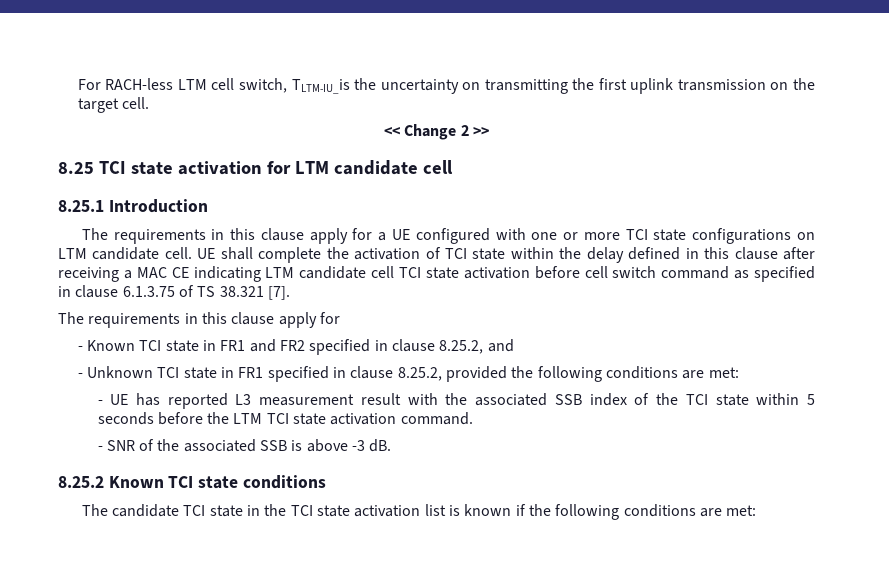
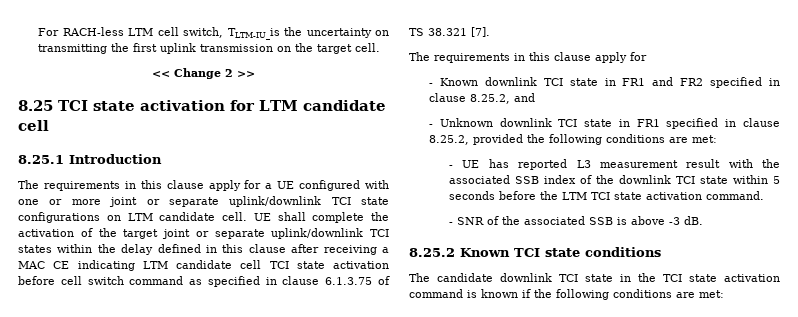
(620, 236) none -> [109,196,322,207] joint or separate uplink/downlink
[445,248,506,260] TCI state -> [98,228,389,239] [18,245,52,253] the target joint or separate uplink/downlink TCI states
(136, 345) none -> [484,77,537,86] downlink
(154, 372) none -> [499,118,552,127] downlink
(679, 399) none -> [619,175,672,184] downlink
(180, 510) none -> [500,273,552,282] downlink
[424,504,446,516] list -> [409,289,463,298] command

